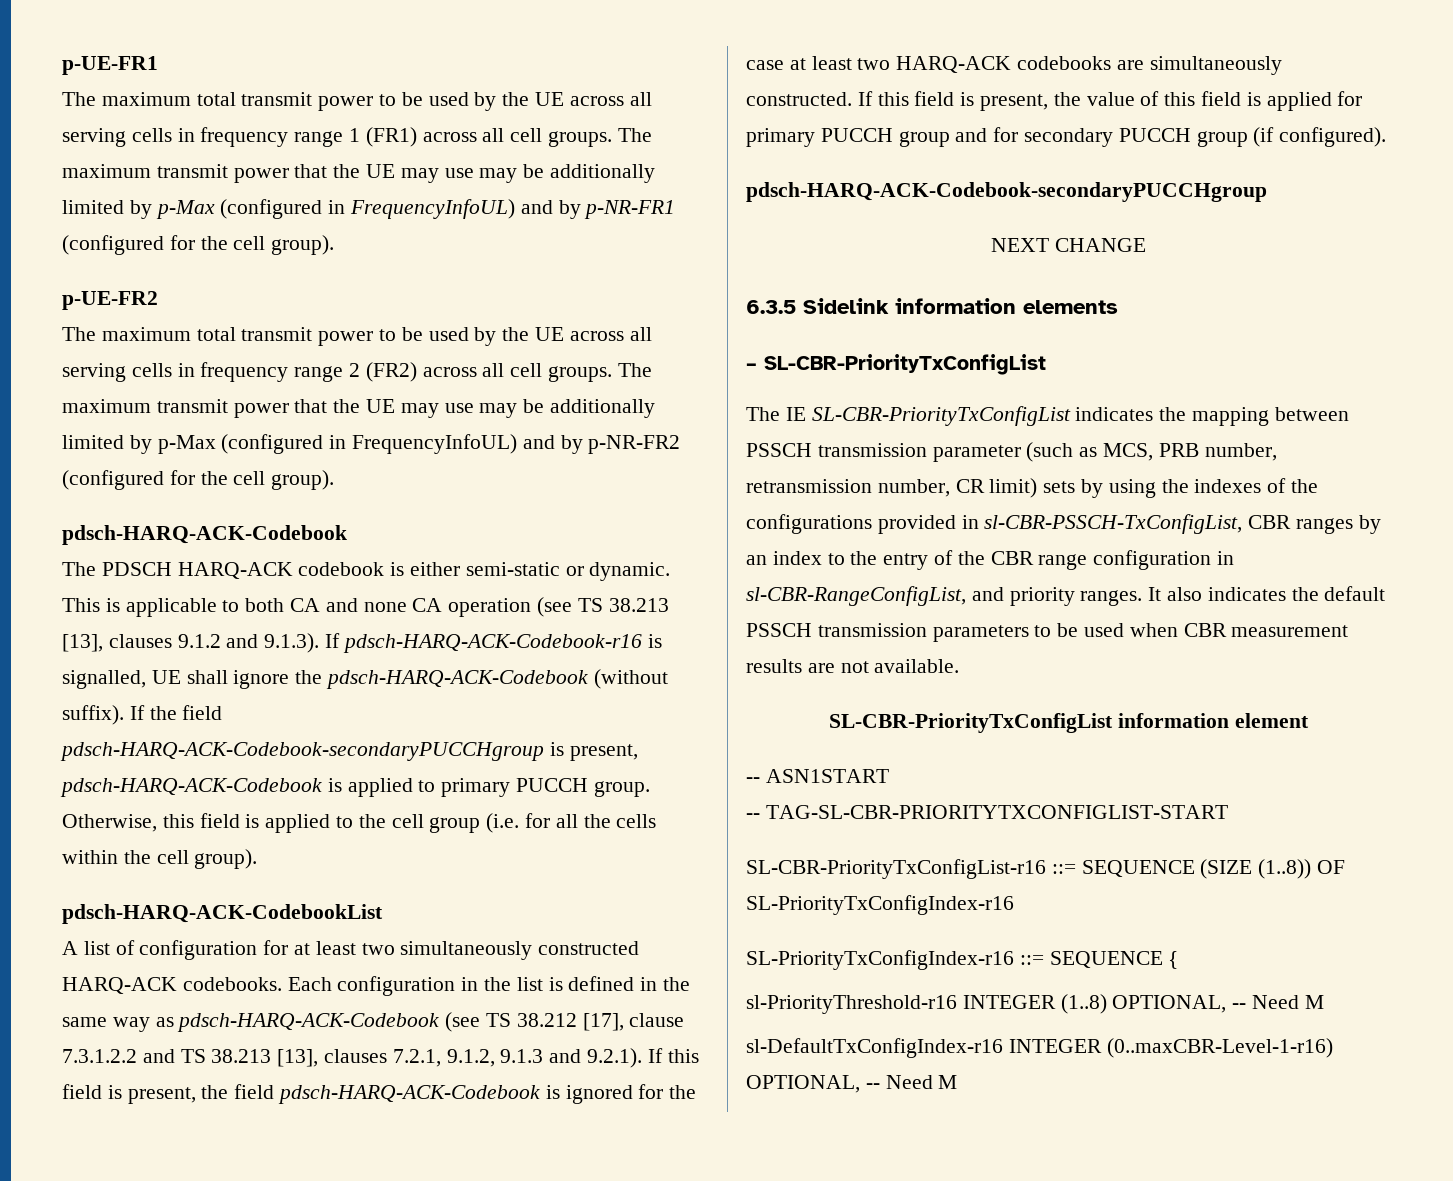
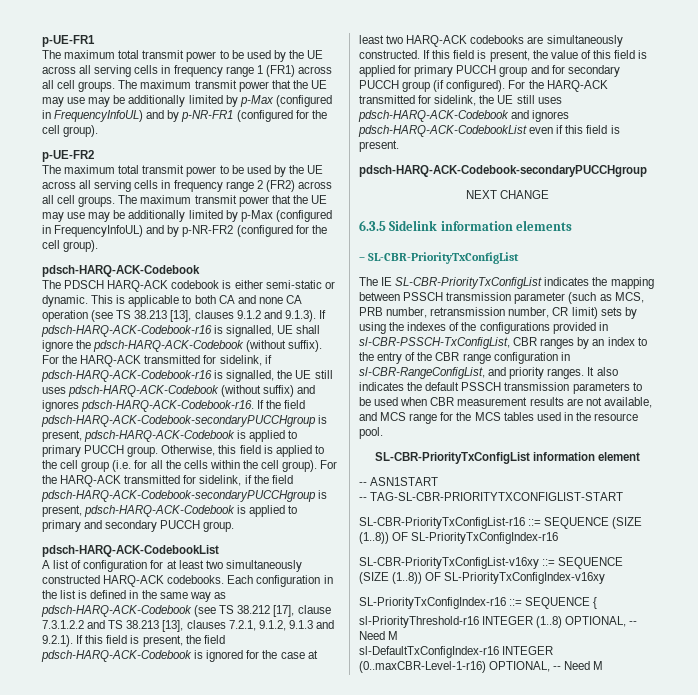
(124, 715) none -> [42,355,272,367] [41,370,333,382] [42,385,316,397] [42,400,255,412] For the HARQ-ACK transmitted for sidelink, if pdsch-HARQ-ACK-Codebook-r16 is signalled, the UE still uses pdsch-HARQ-ACK-Codebook (without suffix) and ignores pdsch-HARQ-ACK-Codebook-r16.
(258, 859) none -> [320,460,338,469] [42,475,293,487] [41,490,328,502] [42,505,298,517] [42,520,235,532] For the HARQ-ACK transmitted for sidelink, if the field pdsch-HARQ-ACK-Codebook-secondaryPUCCHgroup is present, pdsch-HARQ-ACK-Codebook is applied to primary and secondary PUCCH group.
(1387, 137) none -> [508,80,608,92] [359,95,562,106] [358,110,570,122] [358,125,620,137] [359,140,399,152] For the HARQ-ACK transmitted for sidelink, the UE still uses pdsch-HARQ-ACK-Codebook and ignores pdsch-HARQ-ACK-CodebookList even if this field is present.
[874,659,960,673] available. -> [603,397,652,408] [359,412,639,424] [359,427,383,439] available, and MCS range for the MCS tables used in the resource pool.
(1014, 905) none -> [359,557,624,569] [359,572,606,584] // SL-CBR-PriorityTxConfigList-v16xy ::= SEQUENCE (SIZE (1..8)) OF SL-PriorityTxConfigIndex-v16xy

